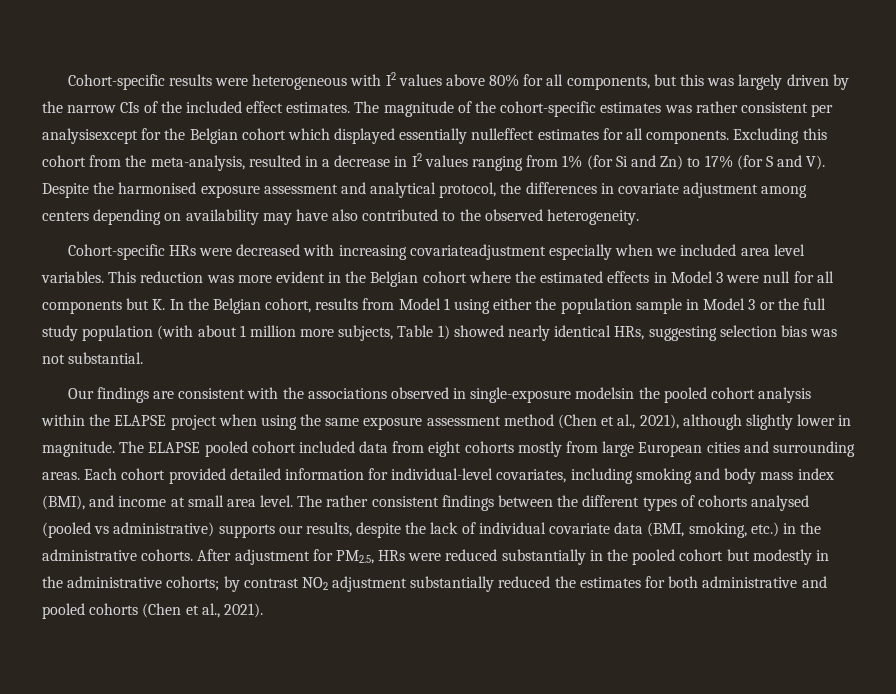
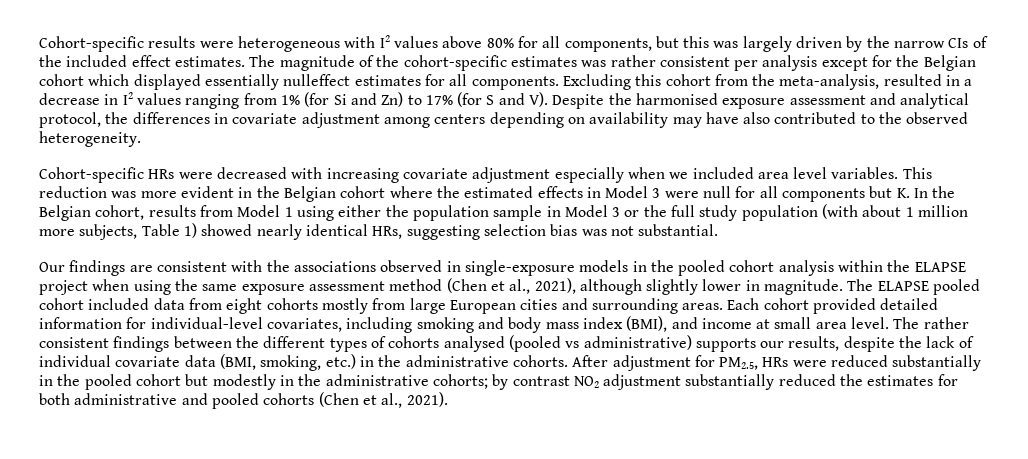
[42,128,138,144] analysisexcept -> [762,55,868,71] analysis except
[409,244,546,260] covariateadjustment -> [402,167,551,183] covariate adjustment
[575,387,635,399] modelsin -> [579,260,647,272] models in

